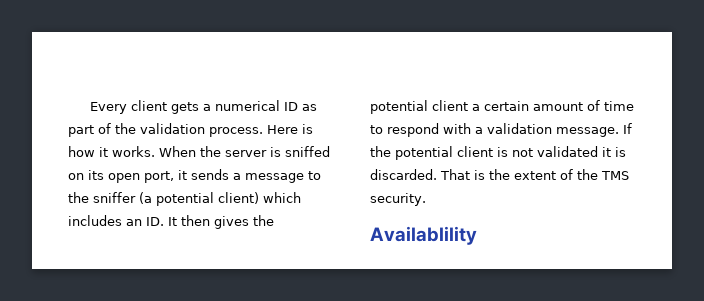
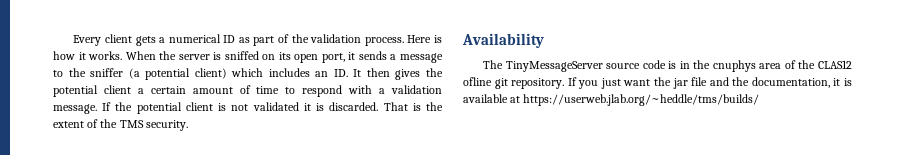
[370,226,477,245] Availablility -> [462,33,544,48] [483,60,853,72] [463,77,852,89] [463,94,760,106] Availability // The TinyMessageServer source code is in the cnuphys area of the CLAS12 ofline git repository. If you just want the jar file and the documentation, it is available at https://userweb.jlab.org/~heddle/tms/builds/

